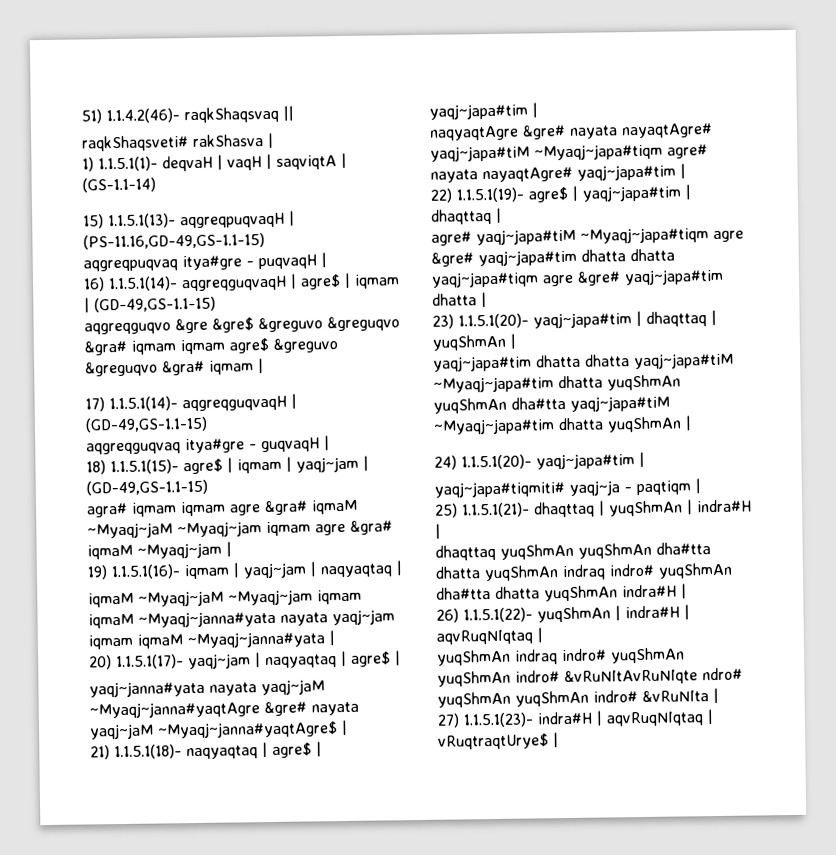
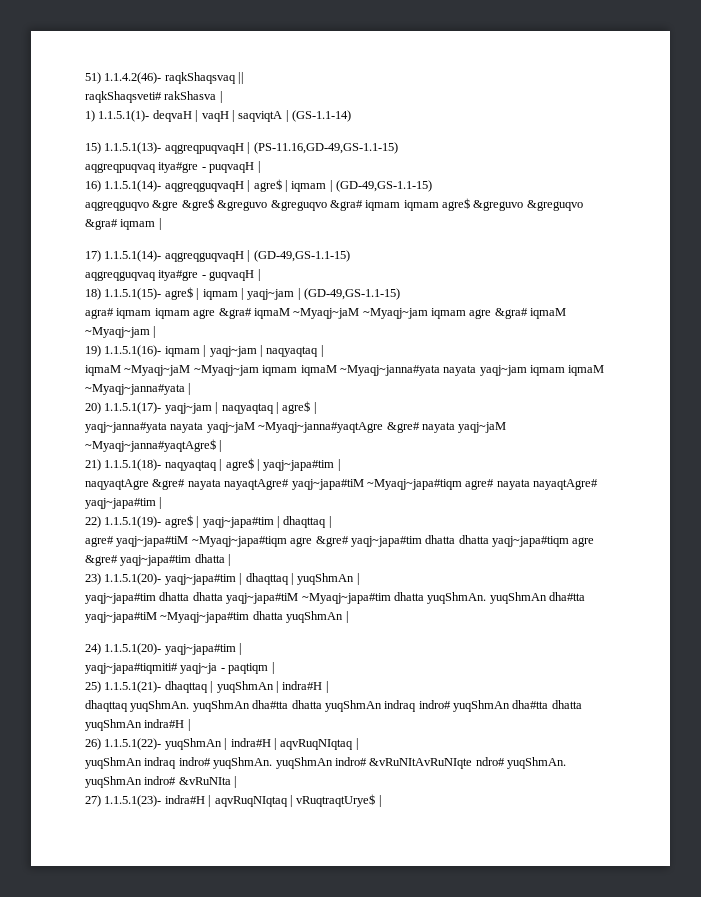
[607,374,681,391] yuqShmAn -> [427,592,487,604] yuqShmAn.
[500,543,574,560] yuqShmAn -> [130,700,190,712] yuqShmAn.
[610,647,685,664] yuqShmAn -> [213,757,273,769] yuqShmAn.
[437,691,511,708] yuqShmAn -> [507,757,566,769] yuqShmAn.

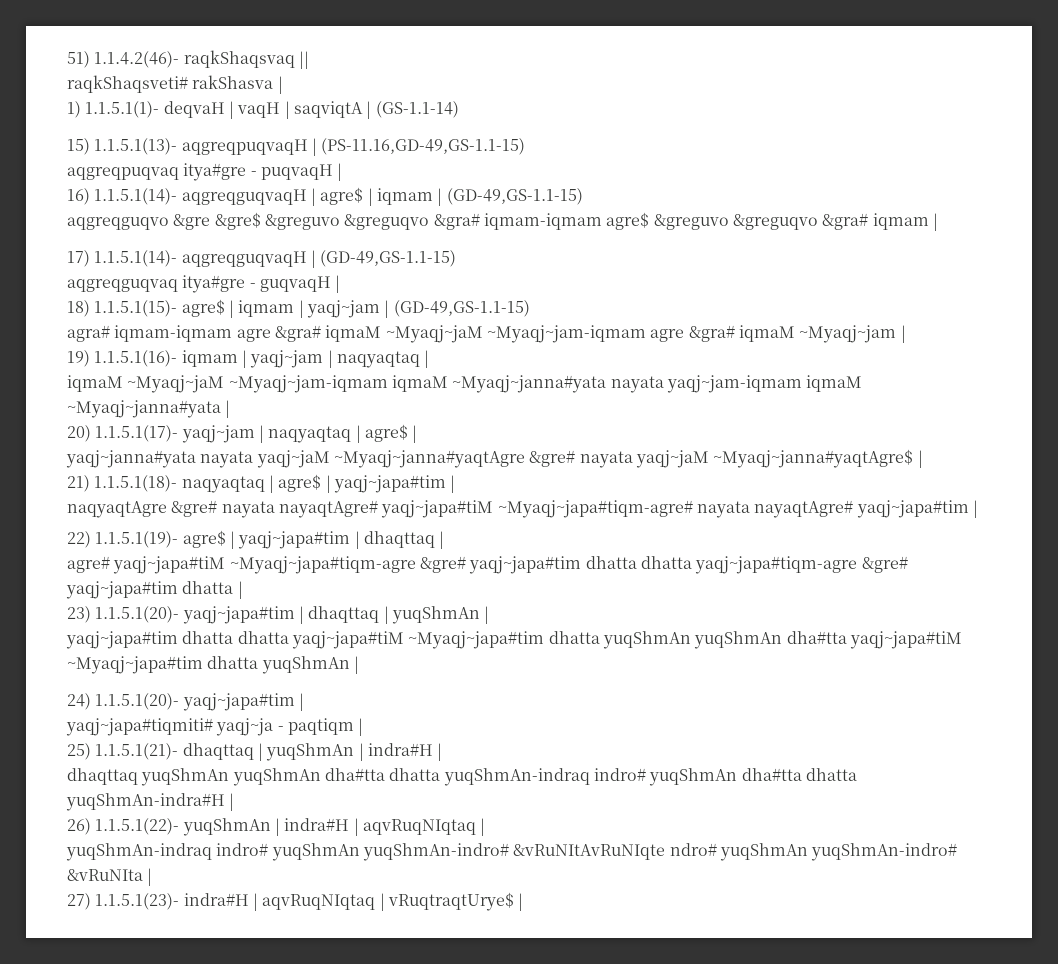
[365,200,439,211] iqmam iqmam -> [483,213,602,230] iqmam-iqmam
[116,308,190,319] iqmam iqmam -> [114,325,233,342] iqmam-iqmam
[362,308,466,319] ~Myaqj~jam iqmam -> [486,325,646,343] ~Myaqj~jam-iqmam
[193,365,298,376] ~Myaqj~jam iqmam -> [228,375,388,393] ~Myaqj~jam-iqmam
[479,365,565,376] yaqj~jam iqmam -> [666,375,802,393] yaqj~jam-iqmam
[366,479,495,490] ~Myaqj~japa#tiqm agre# -> [497,500,693,518] ~Myaqj~japa#tiqm-agre#
[191,536,313,547] ~Myaqj~japa#tiqm agre -> [229,556,416,574] ~Myaqj~japa#tiqm-agre
[492,536,595,547] yaqj~japa#tiqm agre -> [695,556,858,574] yaqj~japa#tiqm-agre
[427,592,487,604] yuqShmAn. -> [602,631,691,649] yuqShmAn
[130,700,417,712] yuqShmAn. yuqShmAn dha#tta dhatta yuqShmAn indraq -> [141,768,590,786] yuqShmAn yuqShmAn dha#tta dhatta yuqShmAn-indraq
[85,719,185,731] yuqShmAn indra#H -> [66,793,225,811] yuqShmAn-indra#H
[85,757,566,769] [85,776,177,788] yuqShmAn indraq indro# yuqShmAn. yuqShmAn indro# &vRuNItAvRuNIqte ndro# yuqShmAn. yuqShmAn indro# -> [66,843,958,861] yuqShmAn-indraq indro# yuqShmAn yuqShmAn-indro# &vRuNItAvRuNIqte ndro# yuqShmAn yuqShmAn-indro#

